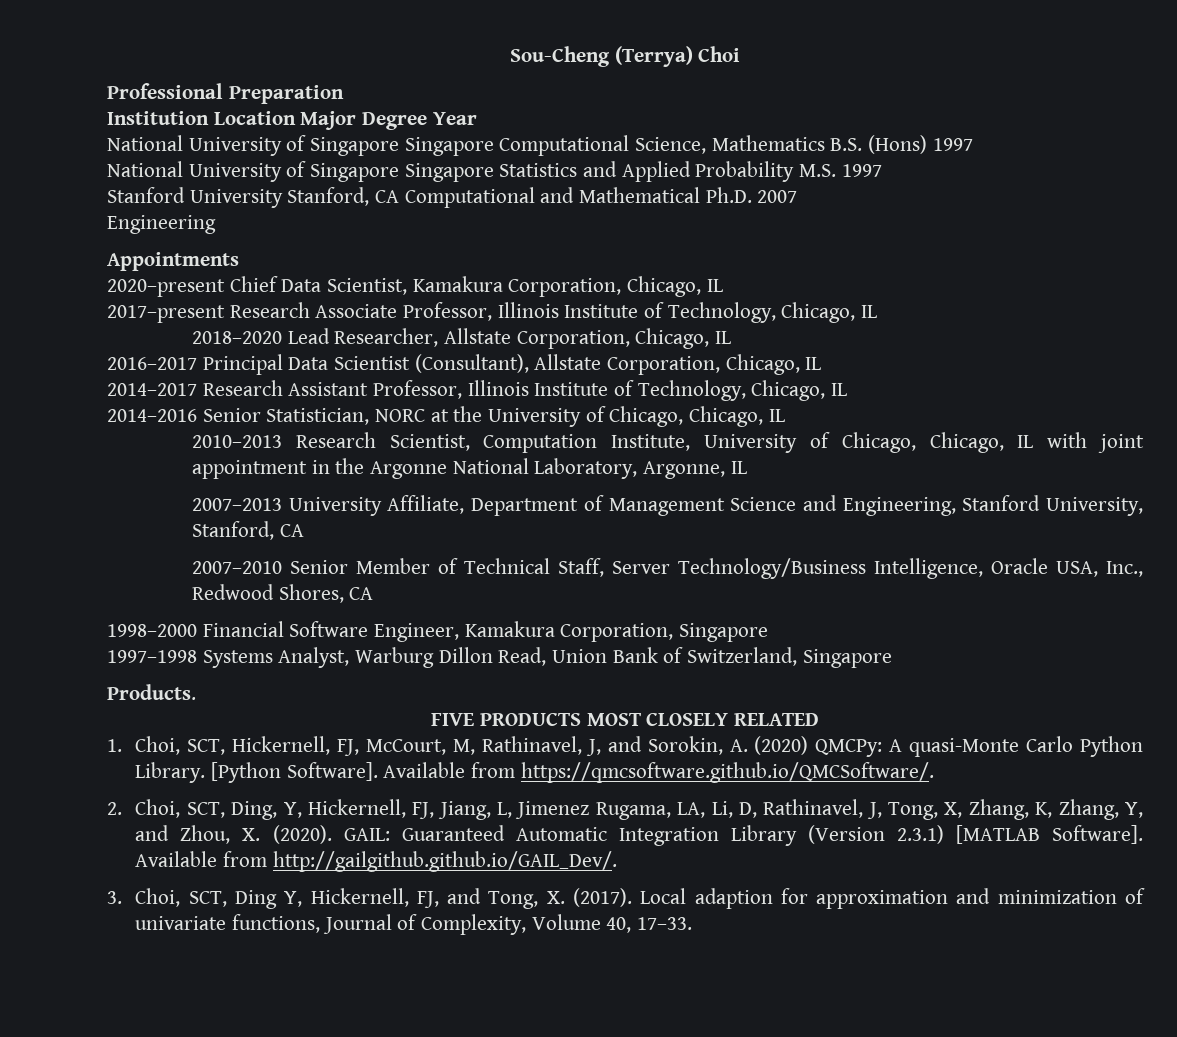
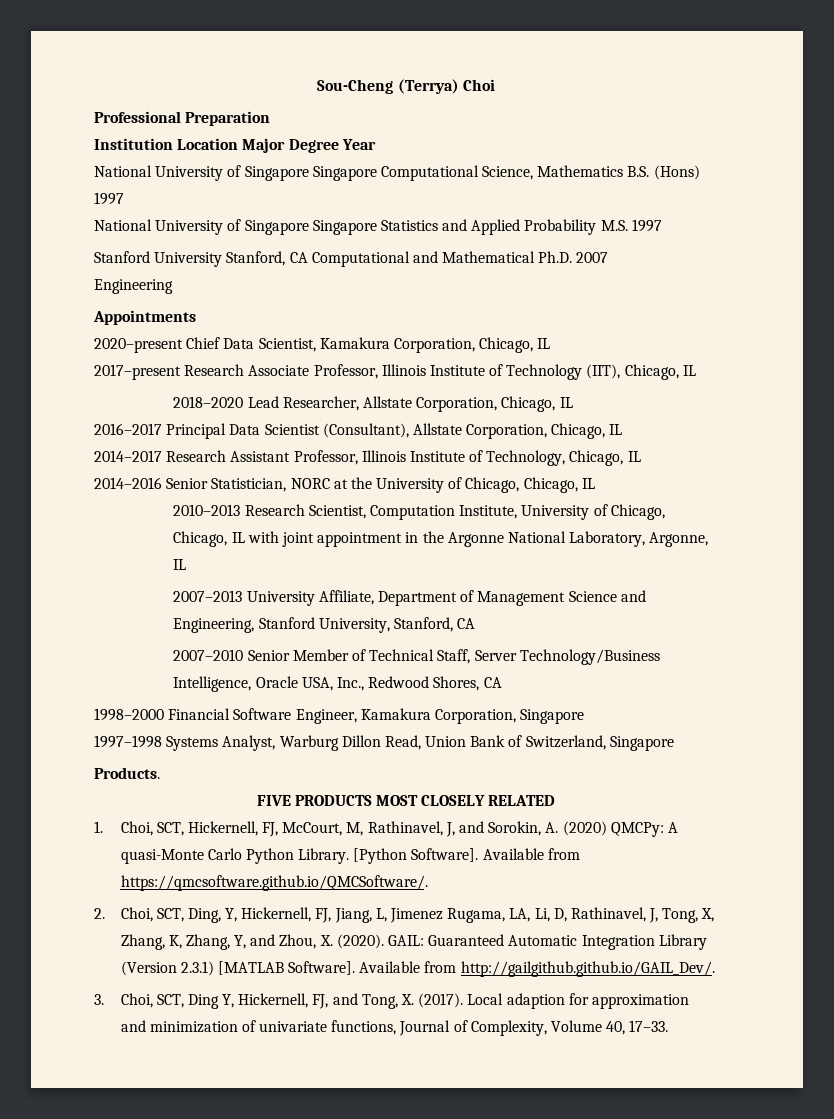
[667,302,776,323] Technology, -> [506,364,621,380] Technology (IIT),

